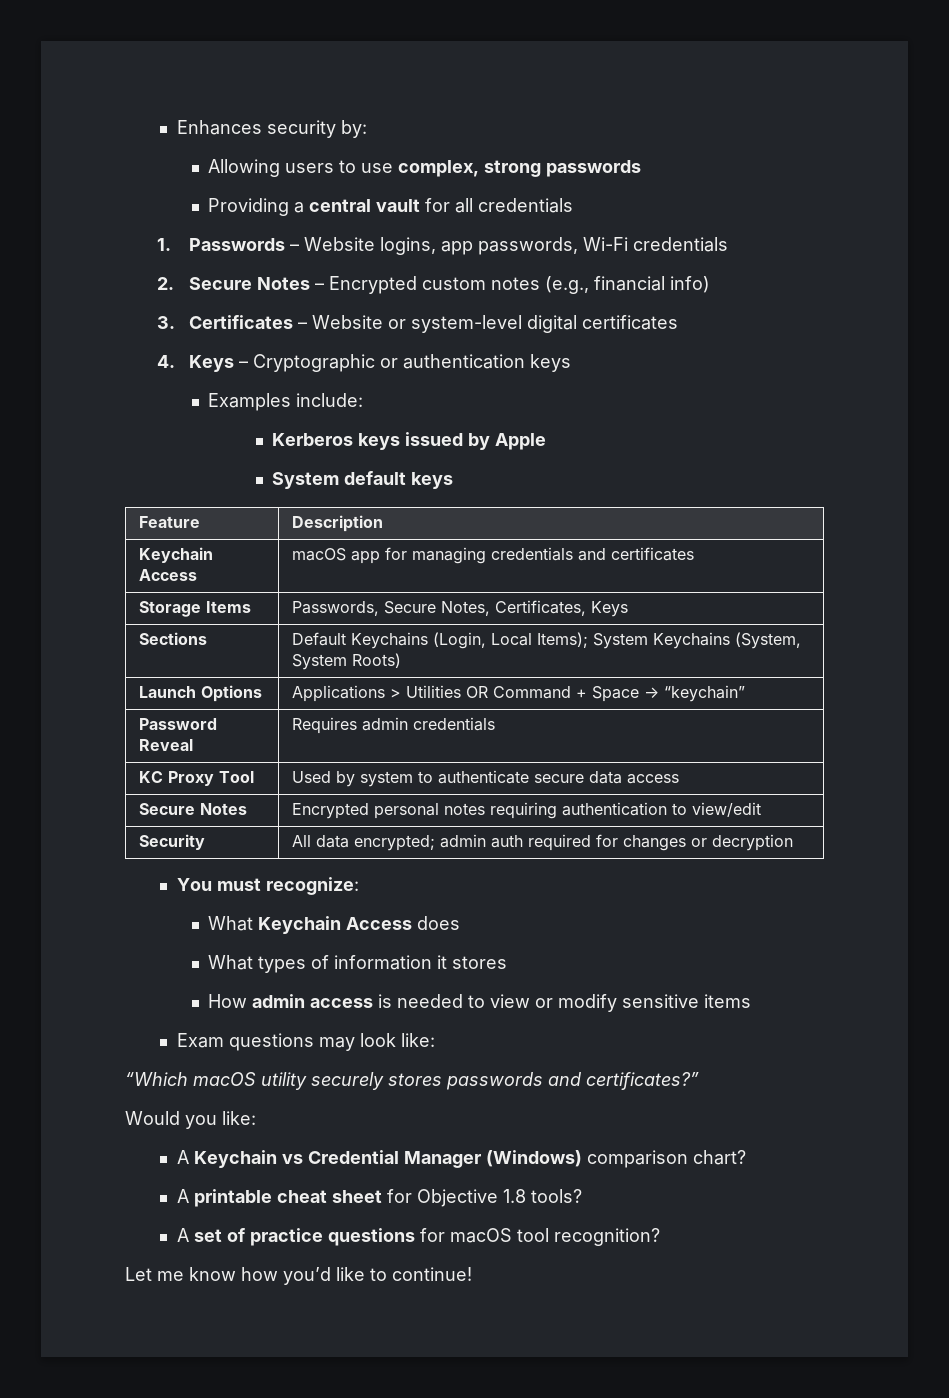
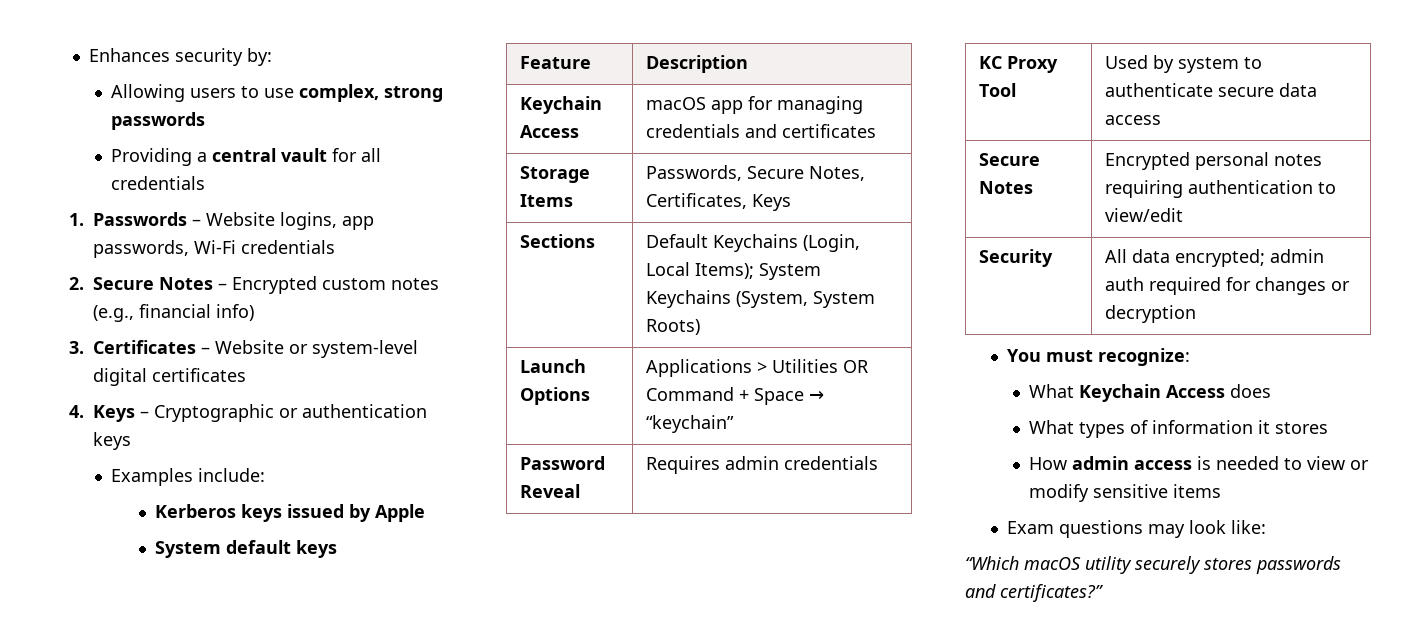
[125,1111,256,1129] [176,1150,746,1168] [176,1189,582,1207] [176,1228,660,1246] [125,1267,472,1285] // Would you like: // A Keychain vs Credential Manager (Windows) comparison chart? // A printable cheat sheet for Objective 1.8 tools? // A set of practice questions for macOS tool recognition? // Let me know how you’d like to continue! -> (1103, 593) none

